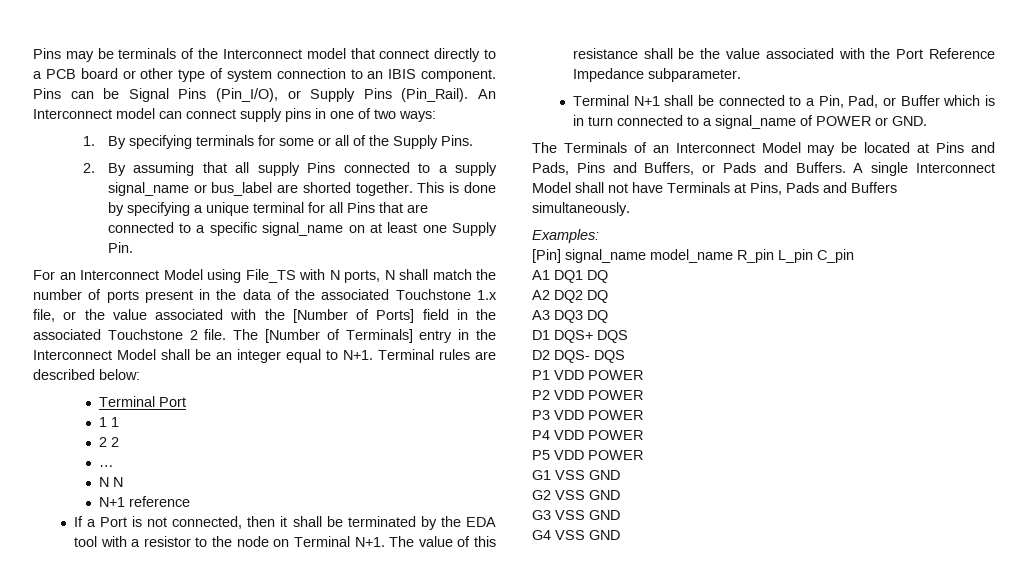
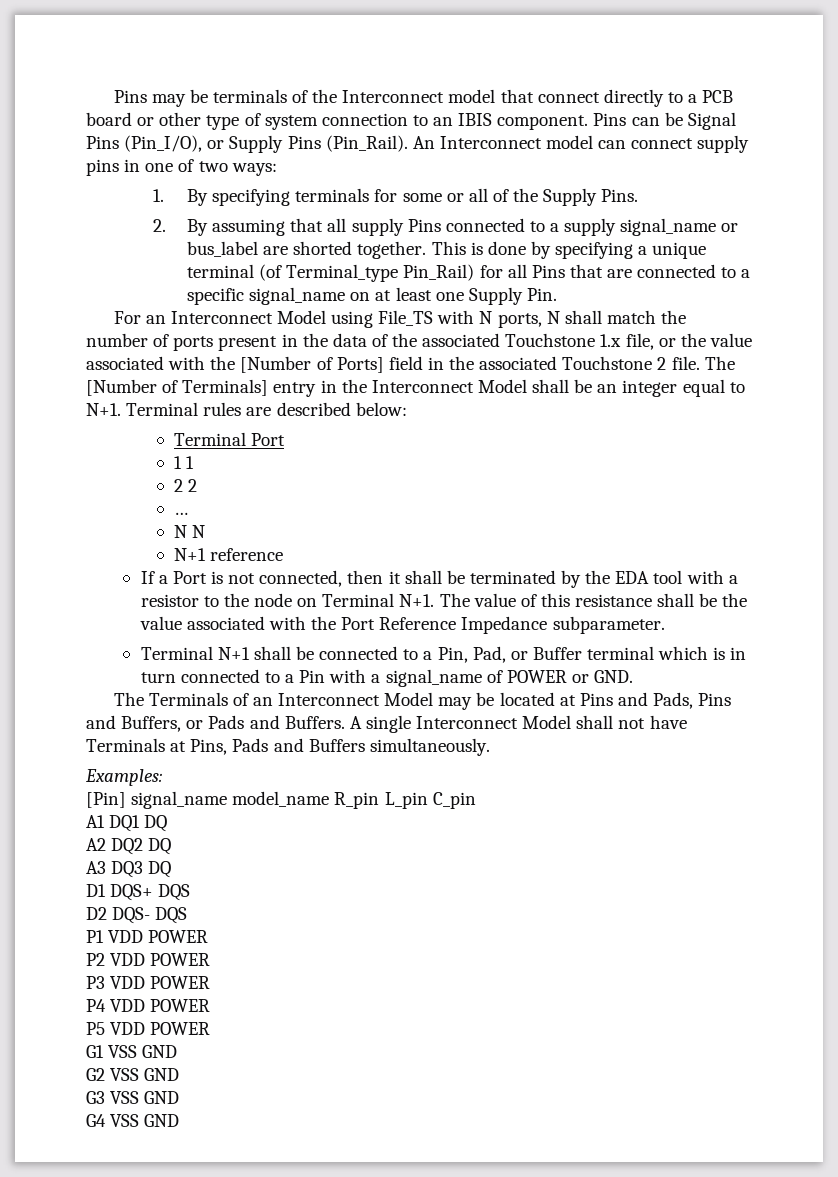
(304, 207) none -> [259,264,475,282] (of Terminal_type Pin_Rail)
(940, 100) none -> [587,646,655,660] terminal
(712, 122) none -> [299,669,381,683] Pin with a

